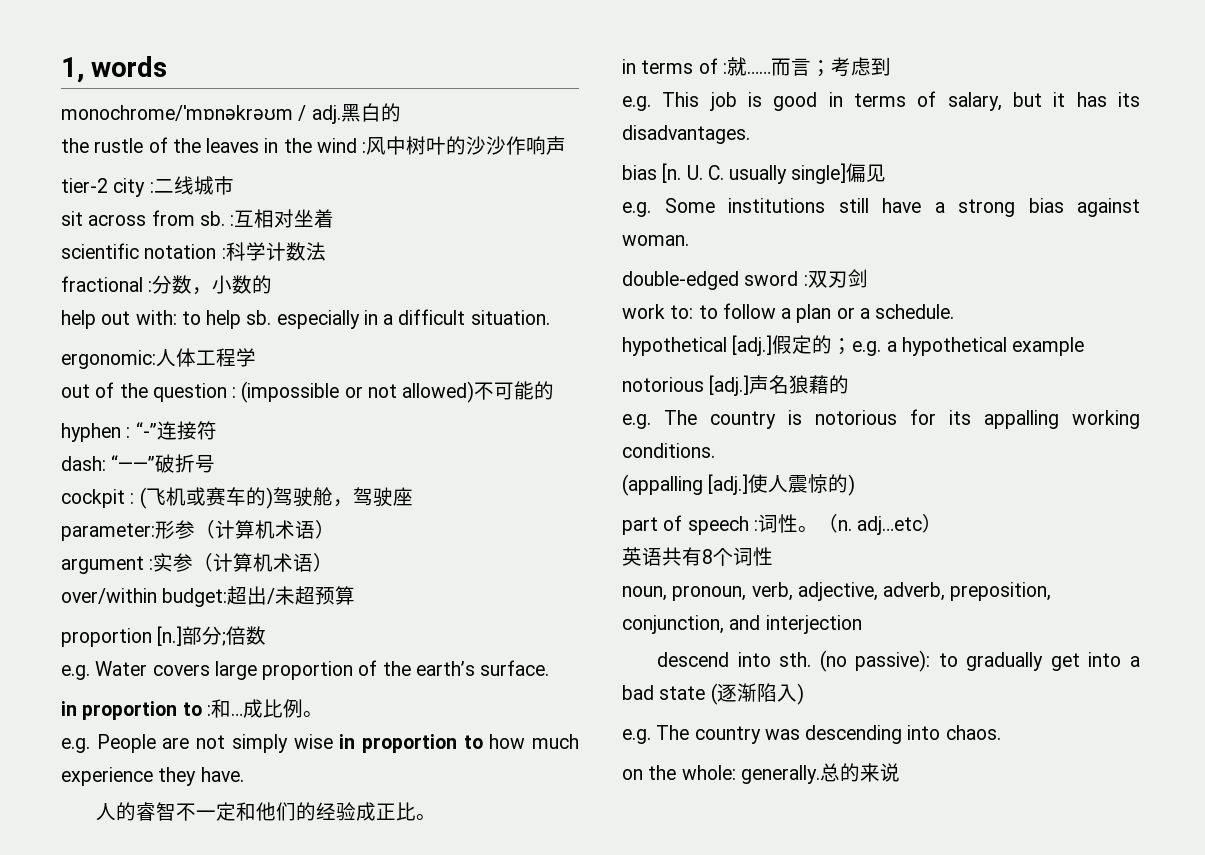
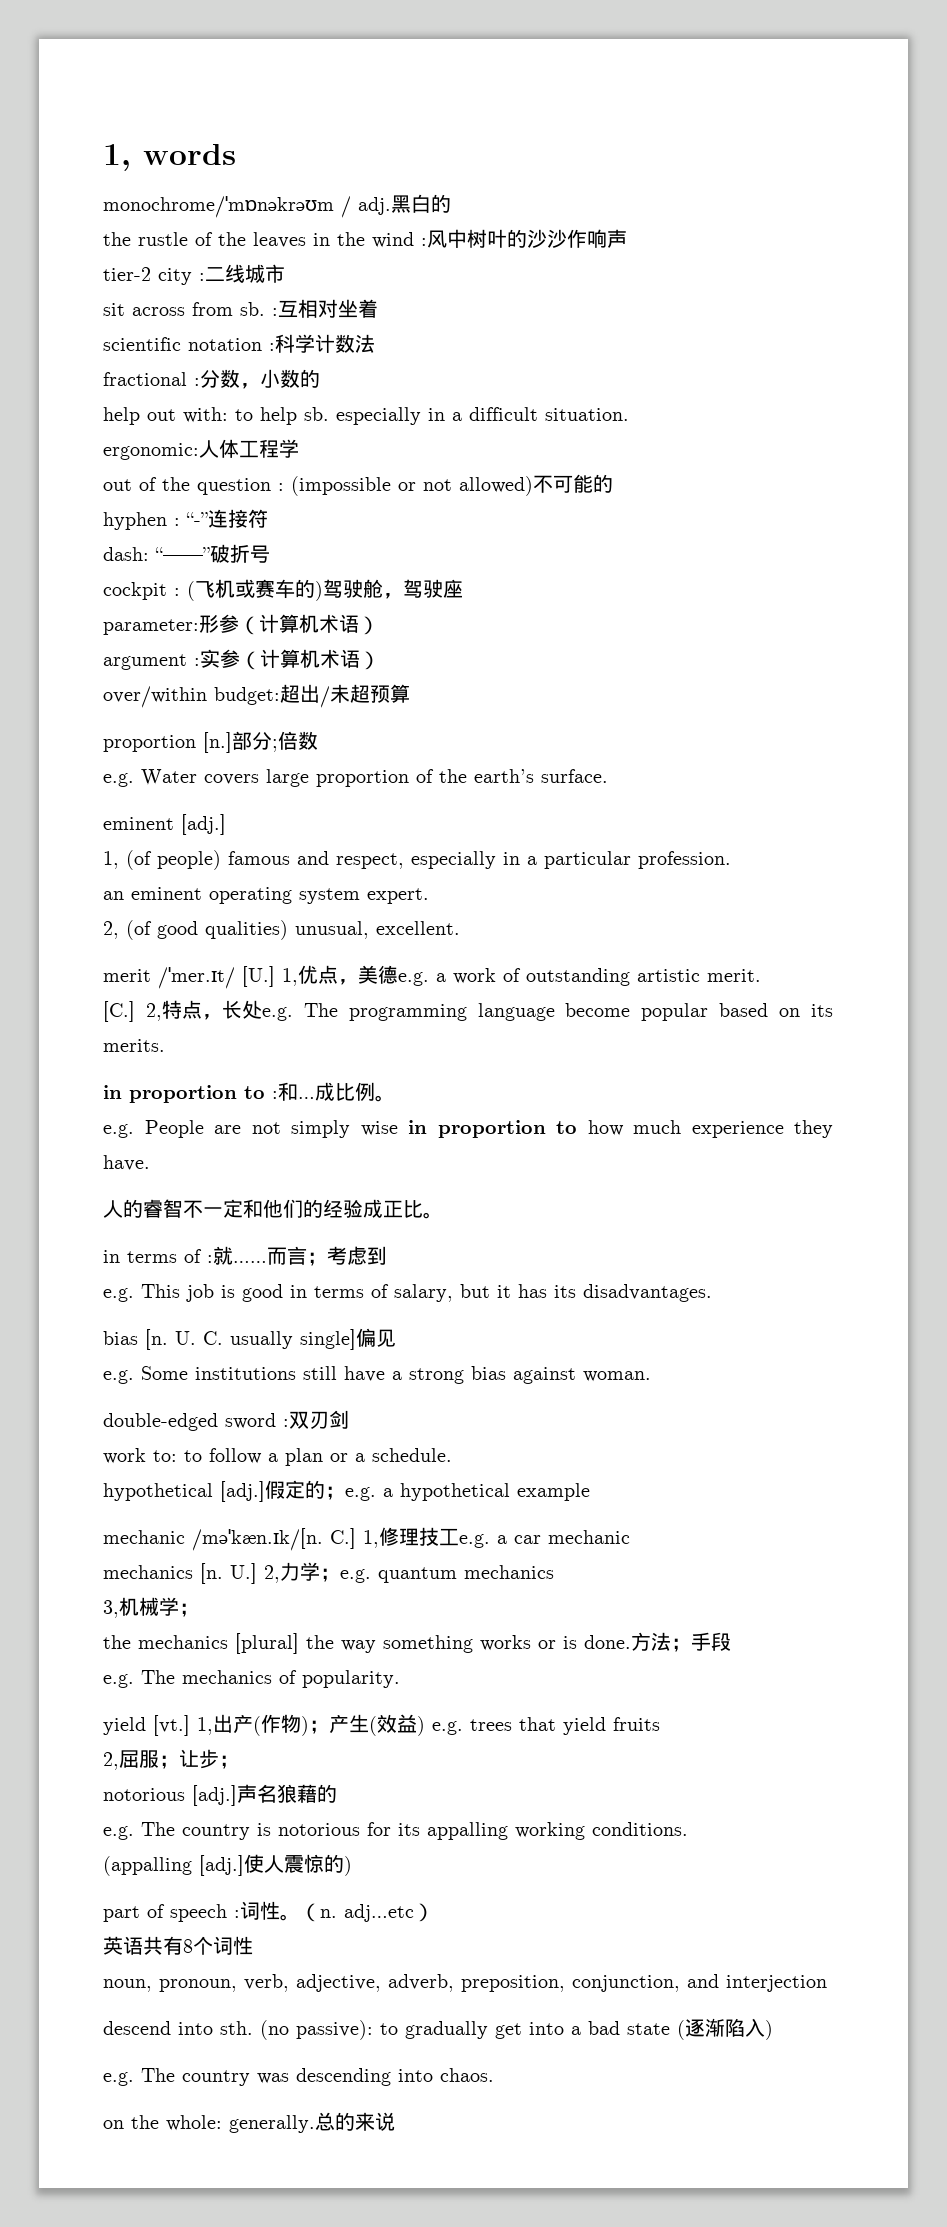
(550, 668) none -> [103,814,226,835] [103,850,731,870] [103,887,429,904] [103,920,460,940] [103,965,761,989] [103,1000,834,1022] [103,1039,165,1052] // eminent [adj.] // 1, (of people) famous and respect, especially in a particular profession. // an eminent operating system expert. // 2, (of good qualities) unusual, excellent. // merit /ˈmer.ɪt/ [U.] 1,优点，美德e.g. a work of outstanding artistic merit. // [C.] 2,特点，长处e.g. The programming language become popular based on its merits.
(1085, 346) none -> [103,1527,630,1551] [103,1562,554,1584] [103,1597,199,1618] [103,1632,731,1654] [103,1670,400,1688] [103,1714,660,1736] [103,1749,239,1770] // mechanic /məˈkæn.ɪk/[n. C.] 1,修理技工e.g. a car mechanic // mechanics [n. U.] 2,力学；e.g. quantum mechanics // 3,机械学； // the mechanics [plural] the way something works or is done.方法；手段 // e.g. The mechanics of popularity. // yield [vt.] 1,出产(作物)；产生(效益) e.g. trees that yield fruits // 2,屈服；让步；

